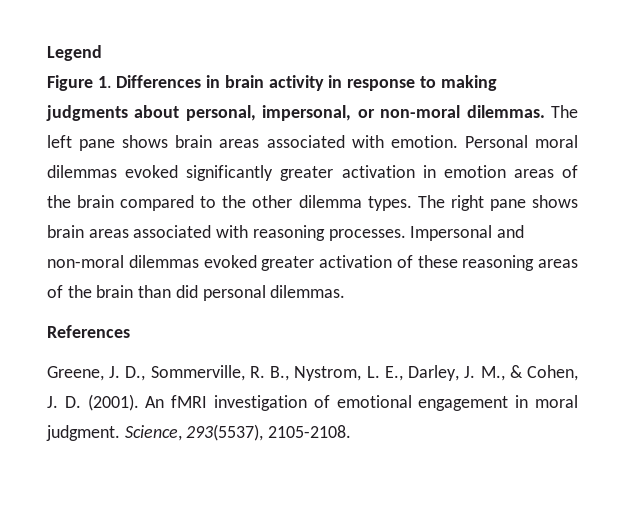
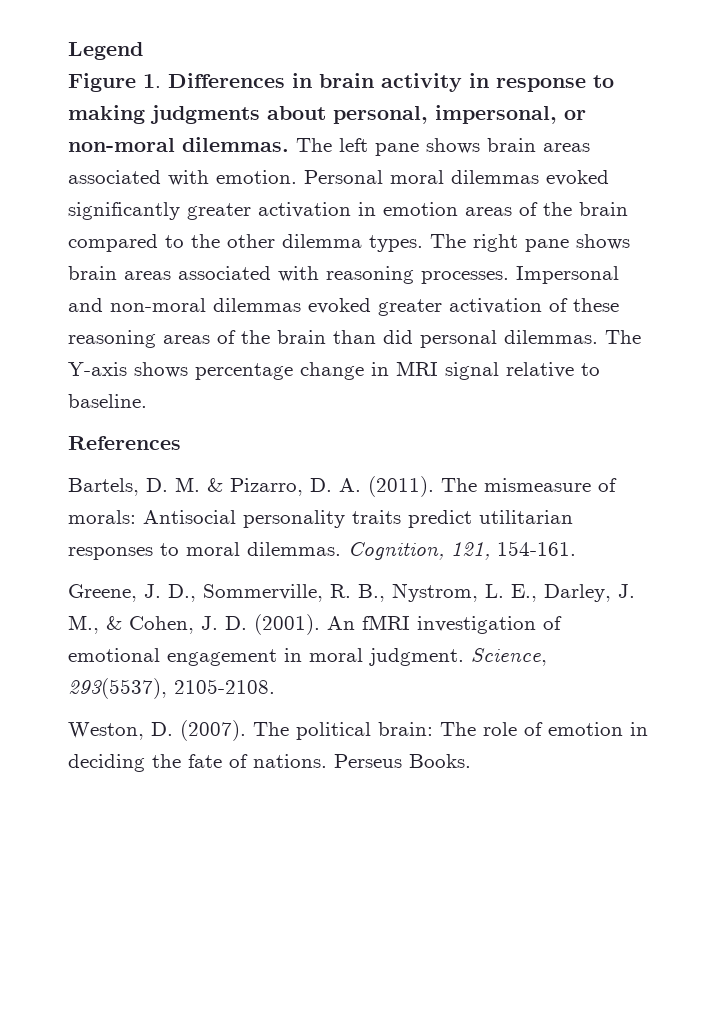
[47,325,130,338] // References -> [605,330,641,344] [68,361,600,380] [68,394,147,408] [68,436,181,450] [68,476,617,497] [68,510,573,528] [68,541,576,560] The Y-axis shows percentage change in MRI signal relative to baseline. // References // Bartels, D. M. & Pizarro, D. A. (2011). The mismeasure of morals: Antisocial personality traits predict utilitarian responses to moral dilemmas. Cognition, 121, 154-161.
(352, 431) none -> [68,720,648,741] [68,754,471,772] // Weston, D. (2007). The political brain: The role of emotion in deciding the fate of nations. Perseus Books.

